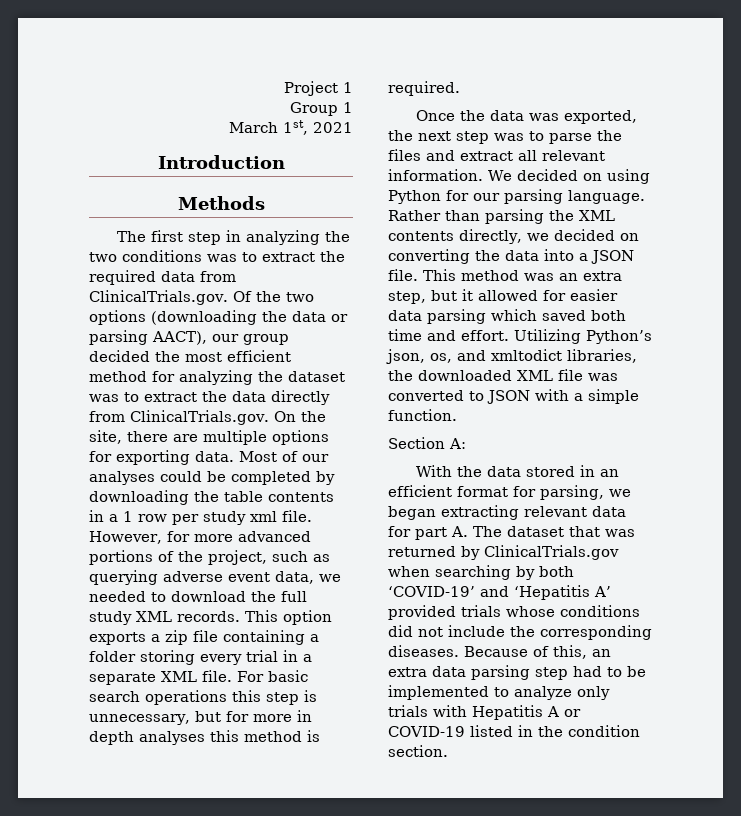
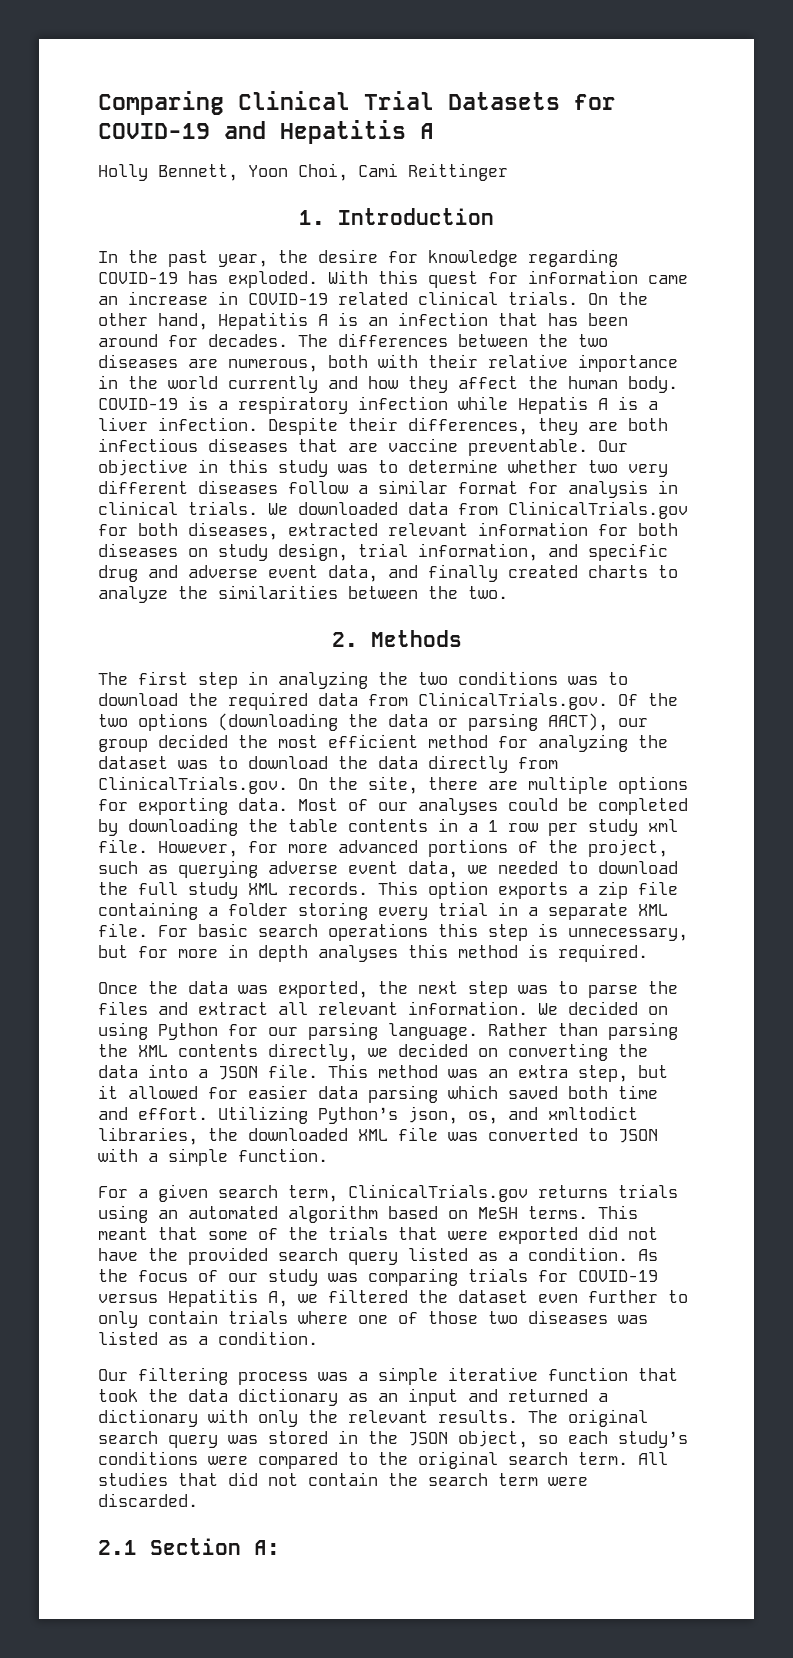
[284,81,353,96] [290,102,353,116] [229,120,353,135] [157,155,285,169] Project 1 // Group 1 // March 1st, 2021 // Introduction // -> [98,91,616,115] [98,120,434,144] [98,163,508,181] [299,208,494,225] [98,249,618,267] [98,270,688,288] [98,291,648,305] [98,312,628,330] [98,333,608,347] [98,354,678,372] [98,375,678,393] [98,396,658,414] [98,417,668,435] [98,438,628,456] [98,459,668,477] [98,480,678,498] [98,501,688,519] [98,522,678,540] [98,543,668,561] [98,564,678,582] [98,585,508,603] [331,632,358,647] Comparing Clinical Trial Datasets for COVID-19 and Hepatitis A // Holly Bennett, Yoon Choi, Cami Reittinger // 1. Introduction // In the past year, the desire for knowledge regarding COVID-19 has exploded. With this quest for information came an increase in COVID-19 related clinical trials. On the other hand, Hepatitis A is an infection that has been around for decades. The differences between the two diseases are numerous, both with their relative importance in the world currently and how they affect the human body. COVID-19 is a respiratory infection while Hepatis A is a liver infection. Despite their differences, they are both infectious diseases that are vaccine preventable. Our objective in this study was to determine whether two very different diseases follow a similar format for analysis in clinical trials. We downloaded data from ClinicalTrials.gov for both diseases, extracted relevant information for both diseases on study design, trial information, and specific drug and adverse event data, and finally created charts to analyze the similarities between the two. // 2.
[262,252,315,262] extract -> [98,693,178,706] download
[144,392,197,402] extract -> [248,756,328,769] download
[388,437,466,449] [416,465,620,477] [388,485,631,500] [388,505,626,520] [388,526,635,540] [388,545,619,560] [388,565,574,580] [388,585,611,600] [388,605,640,620] [388,625,652,640] [388,645,611,659] [388,665,646,680] [388,685,610,700] [388,705,581,720] [388,725,640,737] [388,745,448,757] Section A: // With the data stored in an efficient format for parsing, we began extracting relevant data for part A. The dataset that was returned by ClinicalTrials.gov when searching by both ‘COVID-19’ and ‘Hepatitis A’ provided trials whose conditions did not include the corresponding diseases. Because of this, an extra data parsing step had to be implemented to analyze only trials with Hepatitis A or COVID-19 listed in the condition section. -> [98,1184,678,1202] [98,1205,638,1223] [98,1226,658,1244] [98,1247,658,1265] [98,1268,658,1286] [98,1289,688,1307] [98,1310,648,1328] [98,1331,318,1345] [98,1367,678,1385] [98,1388,608,1406] [98,1409,648,1427] [98,1430,688,1448] [98,1451,668,1469] [98,1472,588,1486] [98,1493,198,1507] [98,1538,280,1555] For a given search term, ClinicalTrials.gov returns trials using an automated algorithm based on MeSH terms. This meant that some of the trials that were exported did not have the provided search query listed as a condition. As the focus of our study was comparing trials for COVID-19 versus Hepatitis A, we filtered the dataset even further to only contain trials where one of those two diseases was listed as a condition. // Our filtering process was a simple iterative function that took the data dictionary as an input and returned a dictionary with only the relevant results. The original search query was stored in the JSON object, so each study’s conditions were compared to the original search term. All studies that did not contain the search term were discarded. // 2.1 Section A:

